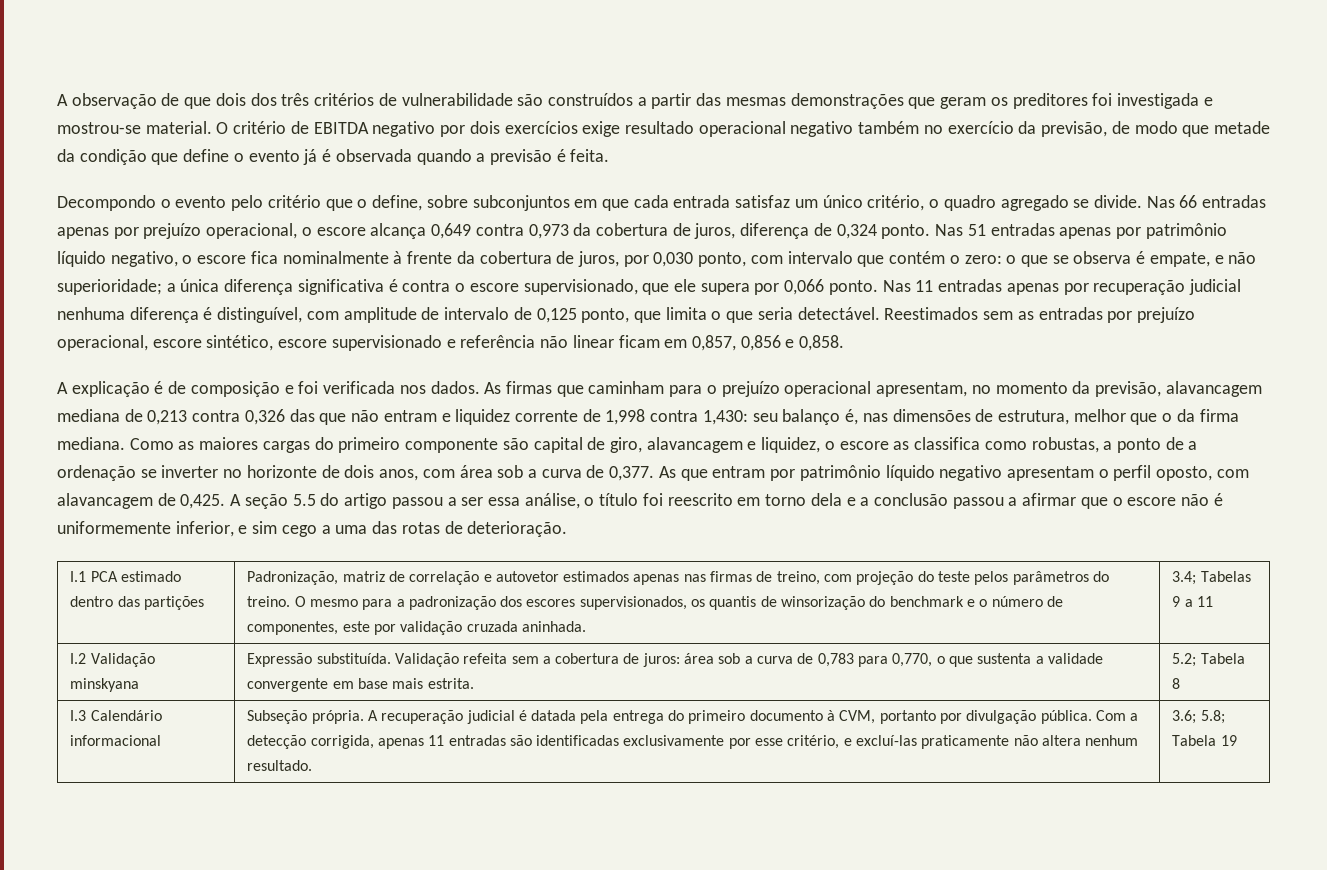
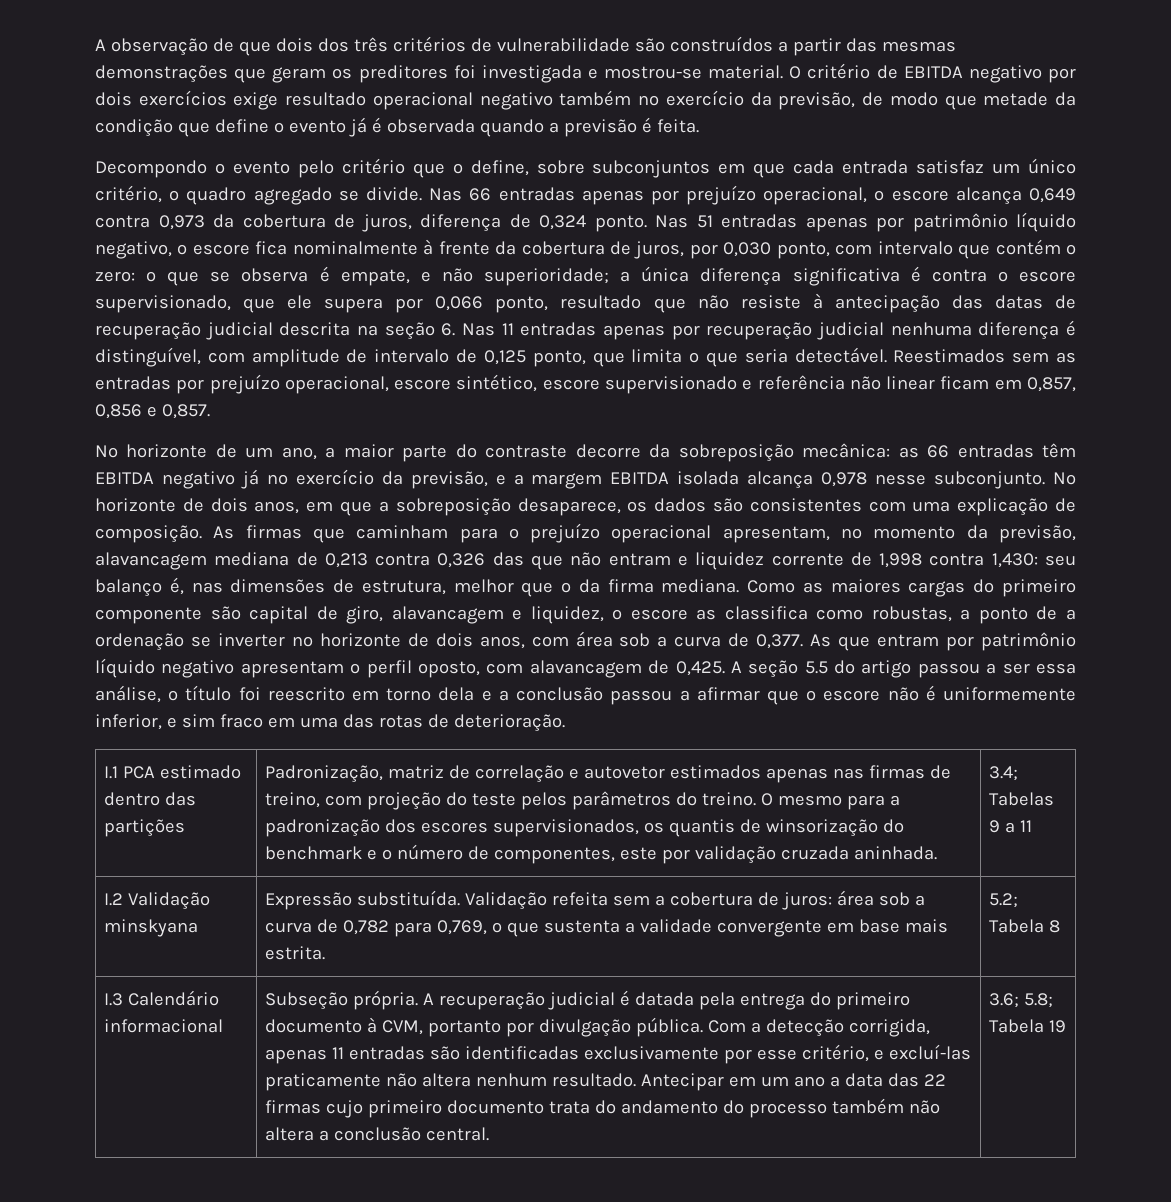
[828,280,878,295] ponto. -> [495,293,1077,313] [95,322,456,340] ponto, resultado que não resiste à antecipação das datas de recuperação judicial descrita na seção 6.
[799,335,845,351] [57,381,480,397] 0,858. // A explicação é de composição e foi verificada nos dados. -> [161,404,210,419] [95,443,1077,462] [95,469,1076,489] [95,498,1076,516] [95,525,202,543] 0,857. // No horizonte de um ano, a maior parte do contraste decorre da sobreposição mecânica: as 66 entradas têm EBITDA negativo já no exercício da previsão, e a margem EBITDA isolada alcança 0,978 nesse subconjunto. No horizonte de dois anos, em que a sobreposição desaparece, os dados são consistentes com uma explicação de composição.
[281,525,331,537] cego a -> [219,714,295,728] fraco em
[817,653,933,667] 0,783 para 0,770, -> [342,920,487,937] 0,782 para 0,769,
(313, 765) none -> [640,1073,946,1091] [265,1098,940,1118] [265,1127,489,1141] Antecipar em um ano a data das 22 firmas cujo primeiro documento trata do andamento do processo também não altera a conclusão central.

